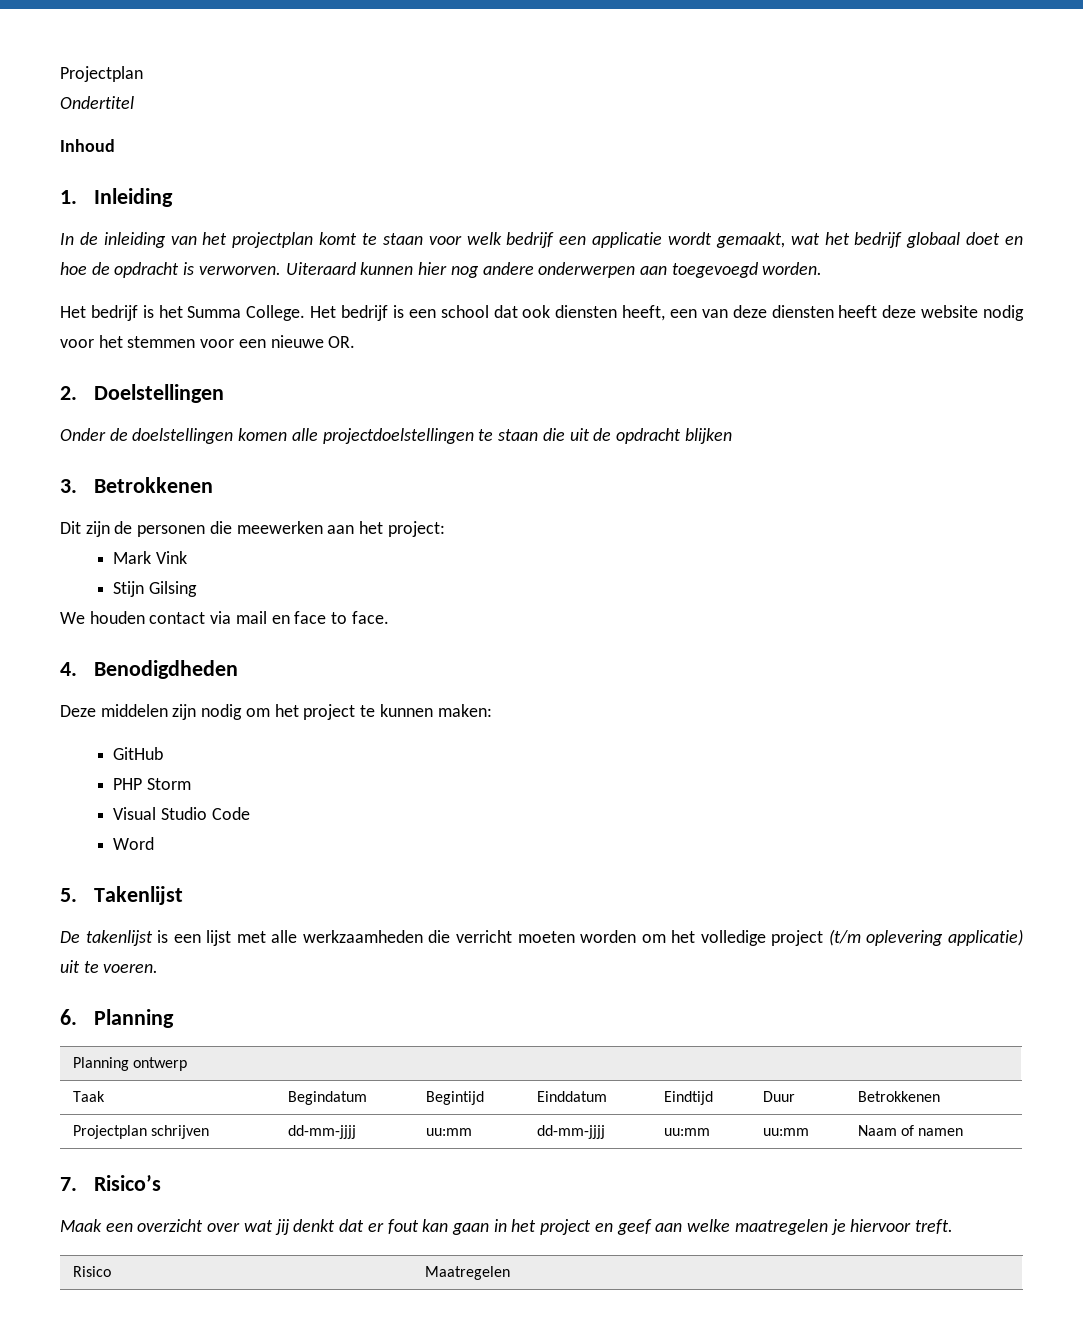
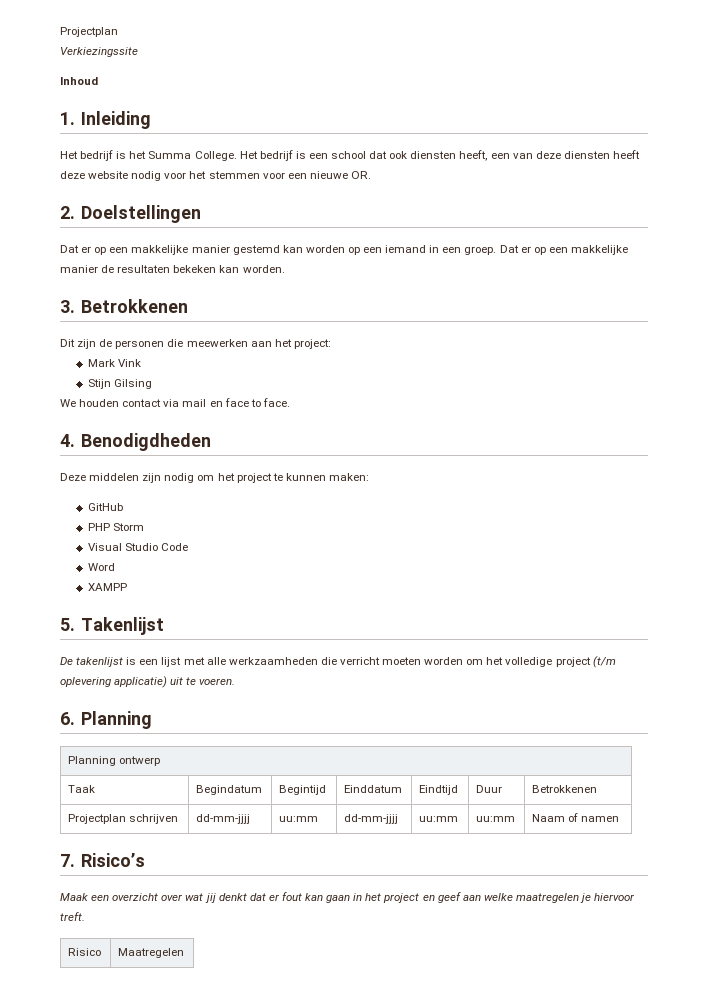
[60,96,134,109] Ondertitel -> [60,47,138,57] Verkiezingssite
[60,232,1024,248] [60,262,823,278] // In de inleiding van het projectplan komt te staan voor welk bedrijf een applicatie wordt gemaakt, wat het bedrijf globaal doet en hoe de opdracht is verworven. Uiteraard kunnen hier nog andere onderwerpen aan toegevoegd worden. -> (151, 120) none
[60,428,732,444] Onder de doelstellingen komen alle projectdoelstellingen te staan die uit de opdracht blijken -> [60,245,628,255] [60,265,285,273] Dat er op een makkelijke manier gestemd kan worden op een iemand in een groep. Dat er op een makkelijke manier de resultaten bekeken kan worden.
(155, 843) none -> [87,583,127,591] // XAMPP

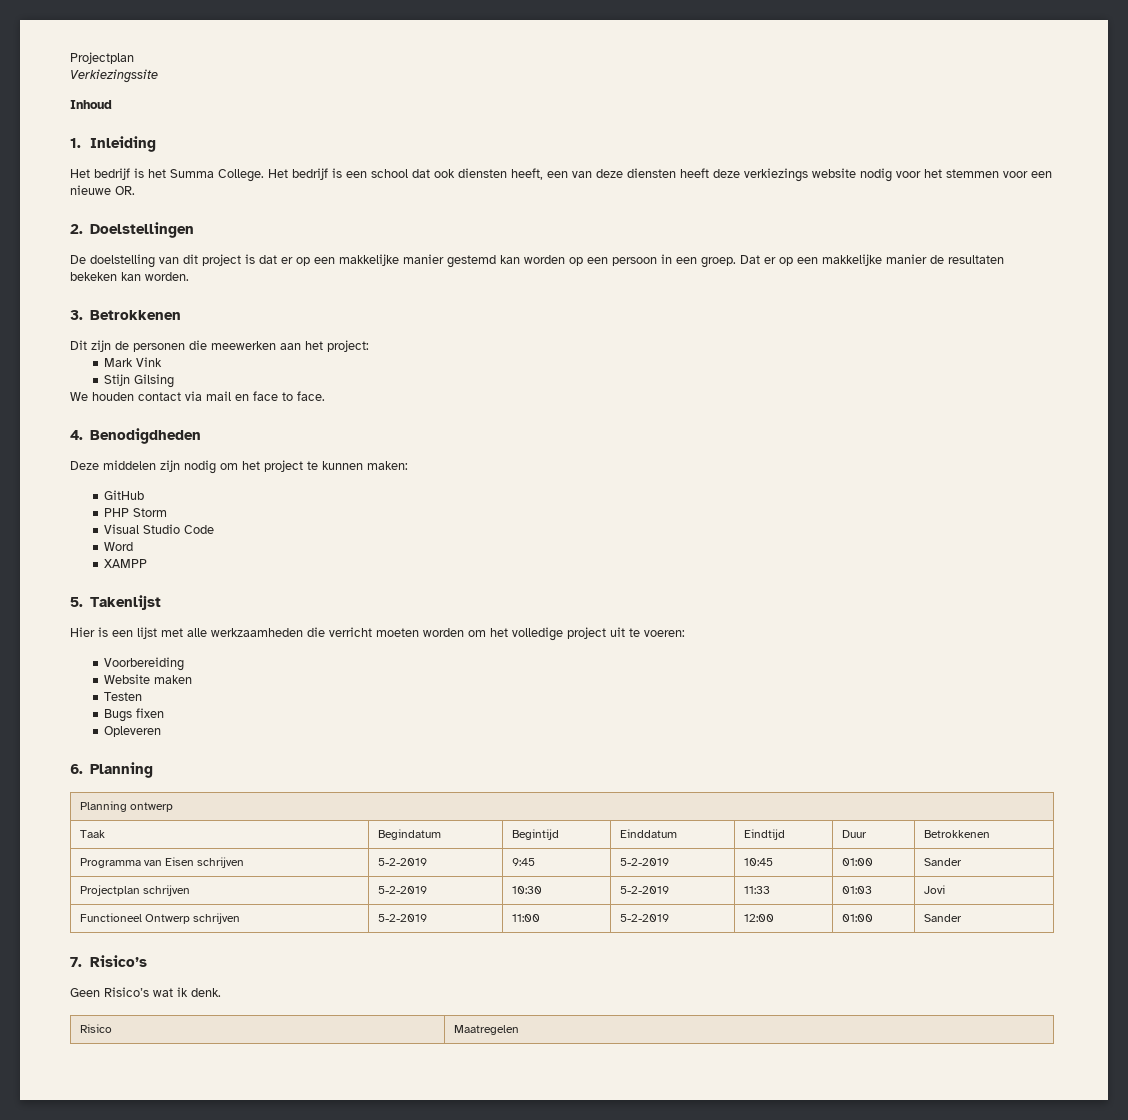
(85, 175) none -> [744,168,808,182] verkiezings
[60,245,79,253] Dat -> [70,254,277,268] De doelstelling van dit project is dat
[385,245,427,253] iemand -> [612,257,657,266] persoon
[60,657,124,667] De takenlijst -> [70,627,95,637] Hier
[592,656,616,668] [60,676,236,688] (t/m oplevering applicatie) uit te voeren. -> [610,627,685,637] [104,657,185,671] [104,674,193,684] [104,692,143,701] [104,708,165,722] [104,726,162,737] uit te voeren: // Voorbereiding // Website maken // Testen // Bugs fixen // Opleveren
[68,814,179,824] [196,814,251,824] [279,816,319,822] [344,814,399,824] [419,816,459,822] [476,816,516,822] [532,813,620,822] [60,853,145,867] [60,892,636,903] [60,912,85,921] Projectplan schrijven | dd-mm-jjjj | uu:mm | dd-mm-jjjj | uu:mm | uu:mm | Naam of namen // 7. Risico’s // Maak een overzicht over wat jij denkt dat er fout kan gaan in het project en geef aan welke maatregelen je hiervoor treft. -> [79,857,245,868] [377,858,427,866] [511,858,535,866] [619,858,669,866] [743,858,773,866] [841,858,873,866] [923,858,962,866] [79,885,191,896] [377,886,427,894] [511,886,542,894] [619,886,669,894] [743,886,770,894] [841,886,872,894] [923,885,945,894] [79,913,241,924] [377,914,427,922] [511,914,540,922] [619,914,669,922] [743,914,774,922] [841,914,873,922] [923,914,962,922] [70,955,148,967] [70,987,221,997] Programma van Eisen schrijven | 5-2-2019 | 9:45 | 5-2-2019 | 10:45 | 01:00 | Sander // Projectplan schrijven | 5-2-2019 | 10:30 | 5-2-2019 | 11:33 | 01:03 | Jovi // Functioneel Ontwerp schrijven | 5-2-2019 | 11:00 | 5-2-2019 | 12:00 | 01:00 | Sander // 7. Risico’s // Geen Risico’s wat ik denk.

